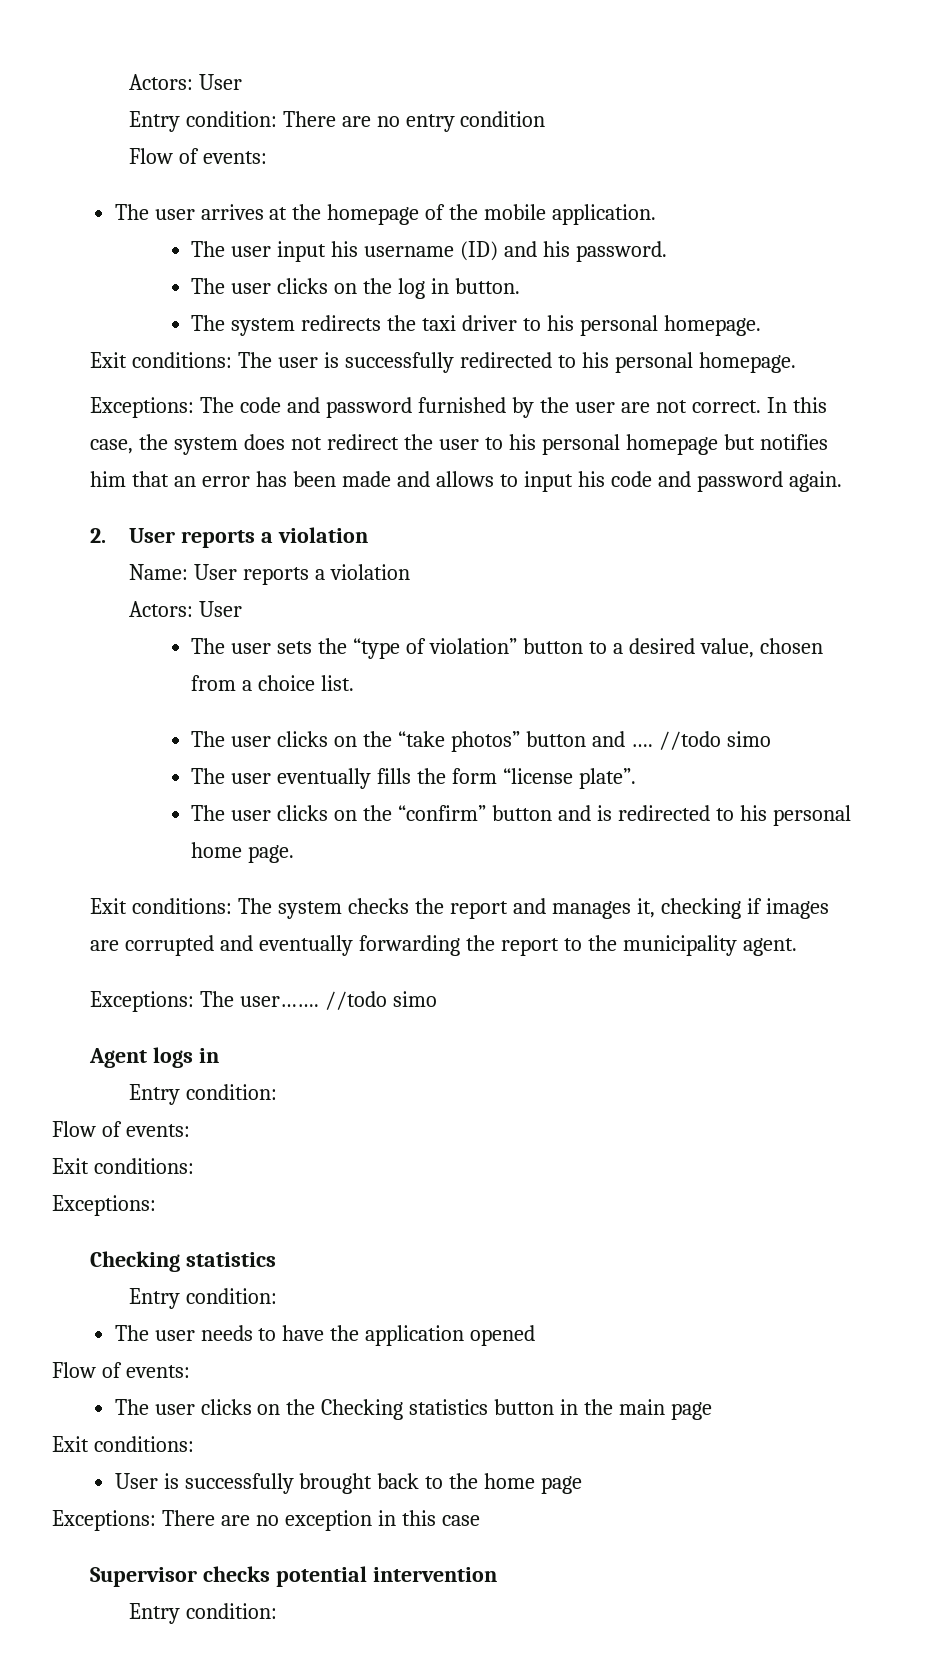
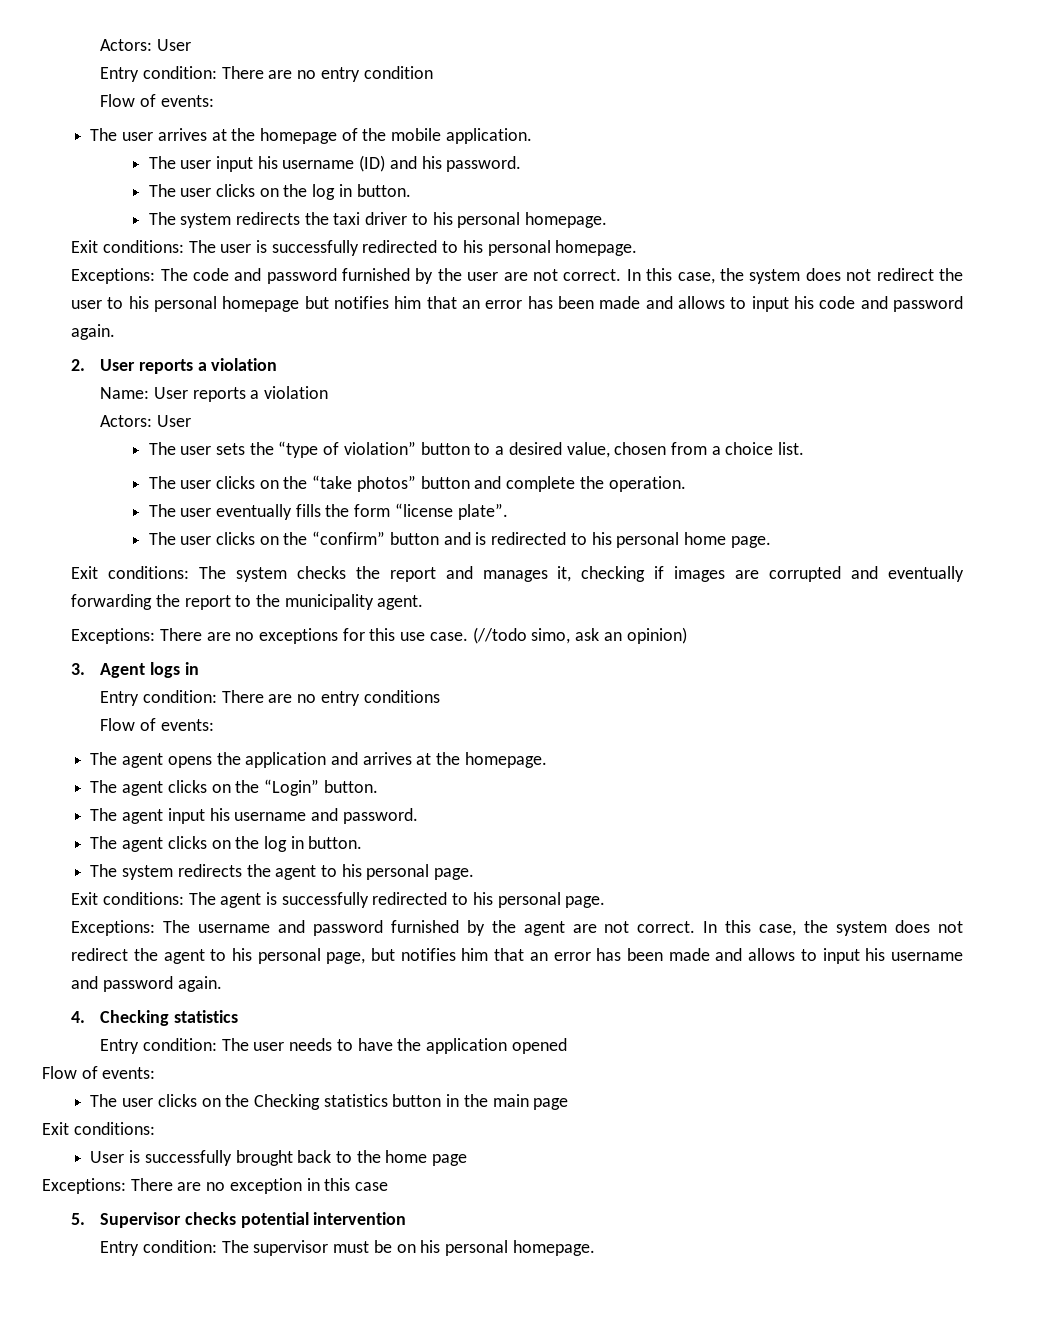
[630,731,771,750] …. //todo simo -> [506,476,686,492] complete the operation.
[200,991,438,1010] The user……. //todo simo // -> [159,627,687,644] [71,663,86,675] There are no exceptions for this use case. (//todo simo, ask an opinion) // 3.
[52,1121,190,1137] [52,1158,194,1174] [52,1195,156,1216] // Flow of events: // Exit conditions: // Exceptions: // -> [221,690,440,706] [100,718,214,731] [90,752,547,768] [90,779,378,796] [90,808,418,824] [90,836,363,852] [90,864,475,880] [71,892,606,908] [71,920,964,936] [71,948,964,964] [71,976,222,992] [71,1011,86,1023] There are no entry conditions // Flow of events: // The agent opens the application and arrives at the homepage. // The agent clicks on the “Login” button. // The agent input his username and password. // The agent clicks on the log in button. // The system redirects the agent to his personal page. // Exit conditions: The agent is successfully redirected to his personal page. // Exceptions: The username and password furnished by the agent are not correct. In this case, the system does not redirect the agent to his personal page, but notifies him that an error has been made and allows to input his username and password again. // 4.
(277, 1296) // -> (217, 1044) none
(480, 1520) none -> [71,1213,86,1225] 5.
(277, 1611) none -> [221,1240,595,1256] The supervisor must be on his personal homepage.

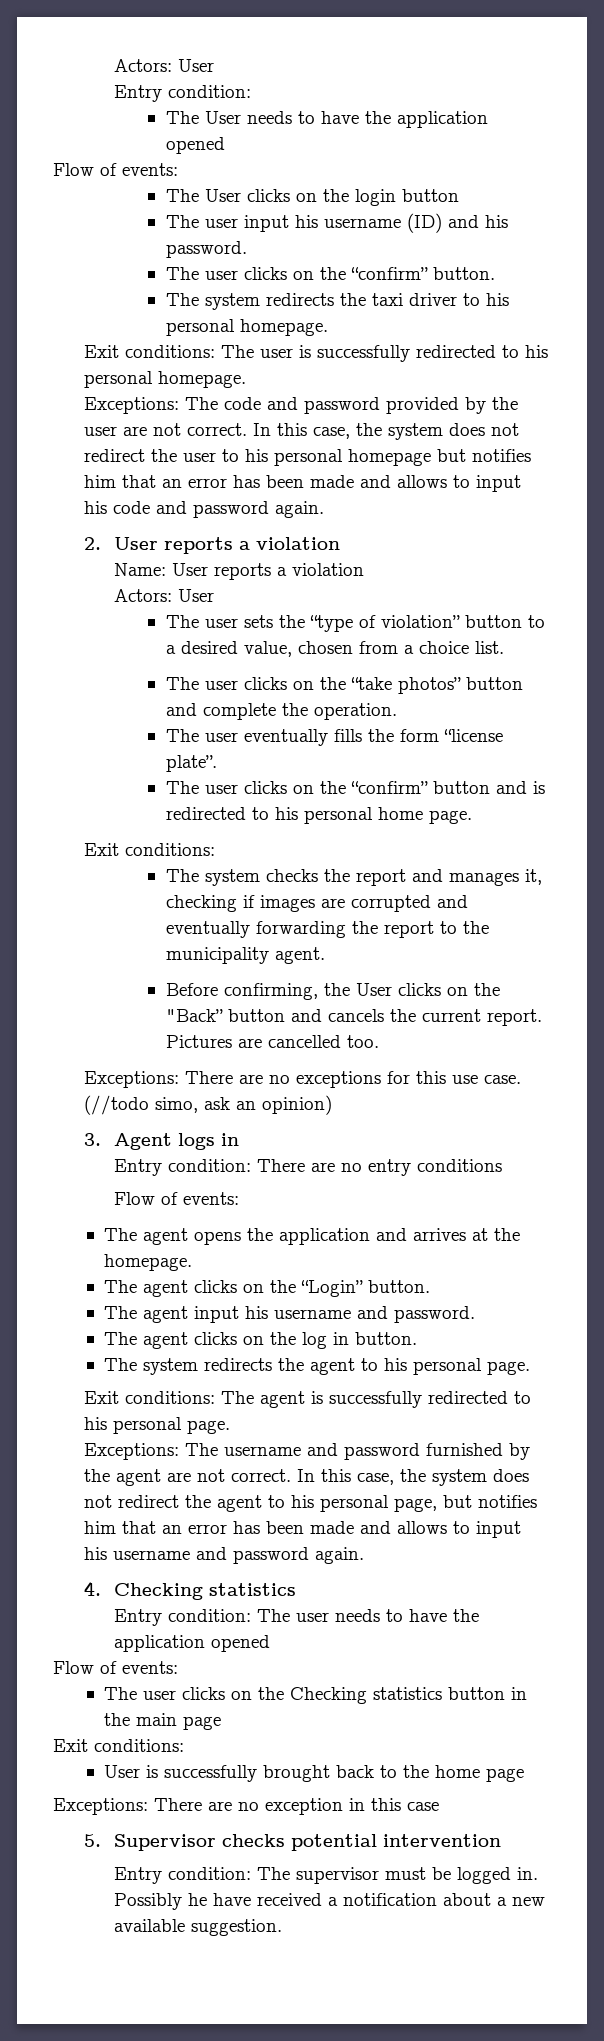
[221,66,433,82] [100,94,214,107] [90,128,532,144] There are no entry condition // Flow of events: // The user arrives at the homepage of the mobile application. -> [165,111,488,128] [165,137,225,154] [53,163,178,176] [165,189,459,206] // The User needs to have the application opened // Flow of events: // The User clicks on the login button
[312,184,352,200] log in -> [350,267,428,280] “confirm”
[342,268,411,281] furnished -> [385,397,459,414] provided
(190, 572) none -> (215, 849) //
(424, 602) none -> [165,983,500,1000] [165,1009,542,1026] [165,1035,379,1048] // Before confirming, the User clicks on the "Back” button and cancels the current report. Pictures are cancelled too.
[396,1240,595,1256] on his personal homepage. -> [457,1867,539,1884] [114,1893,546,1910] [114,1919,283,1936] logged in. Possibly he have received a notification about a new available suggestion.

